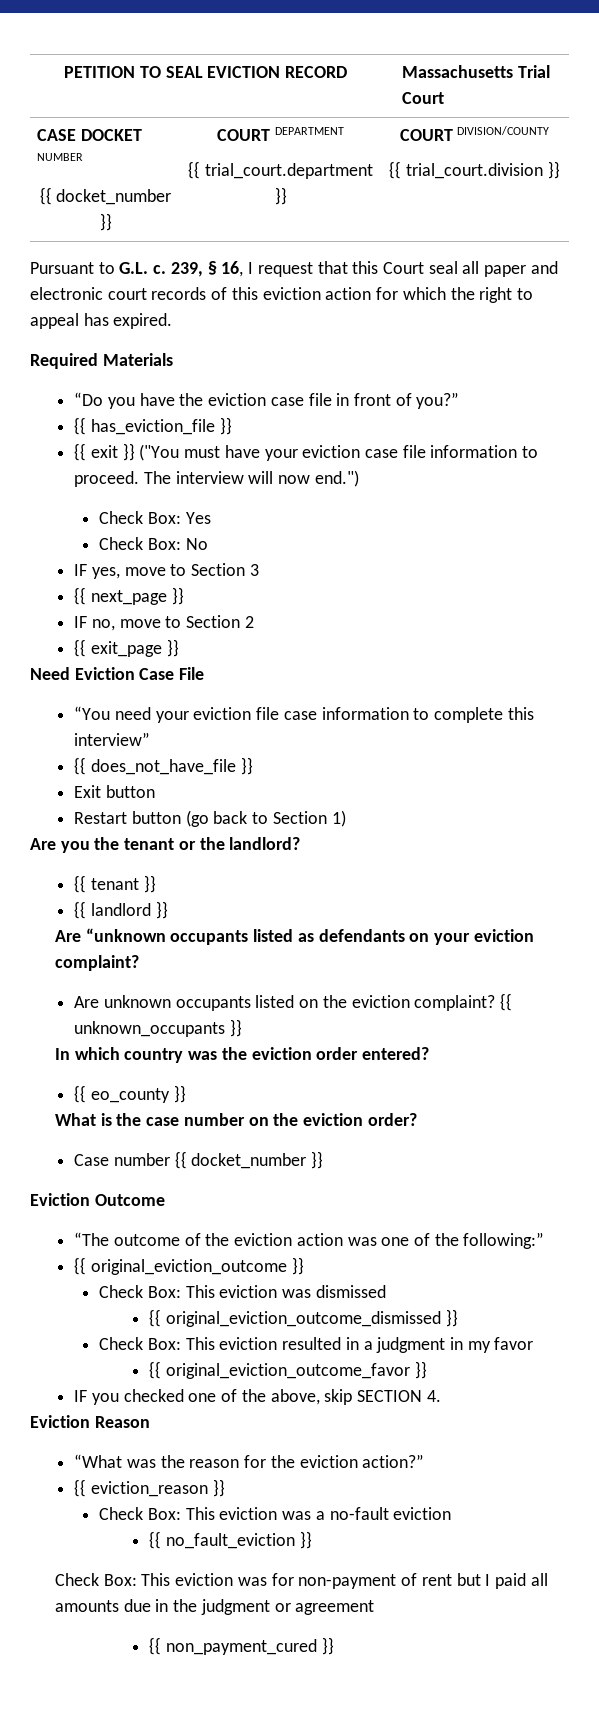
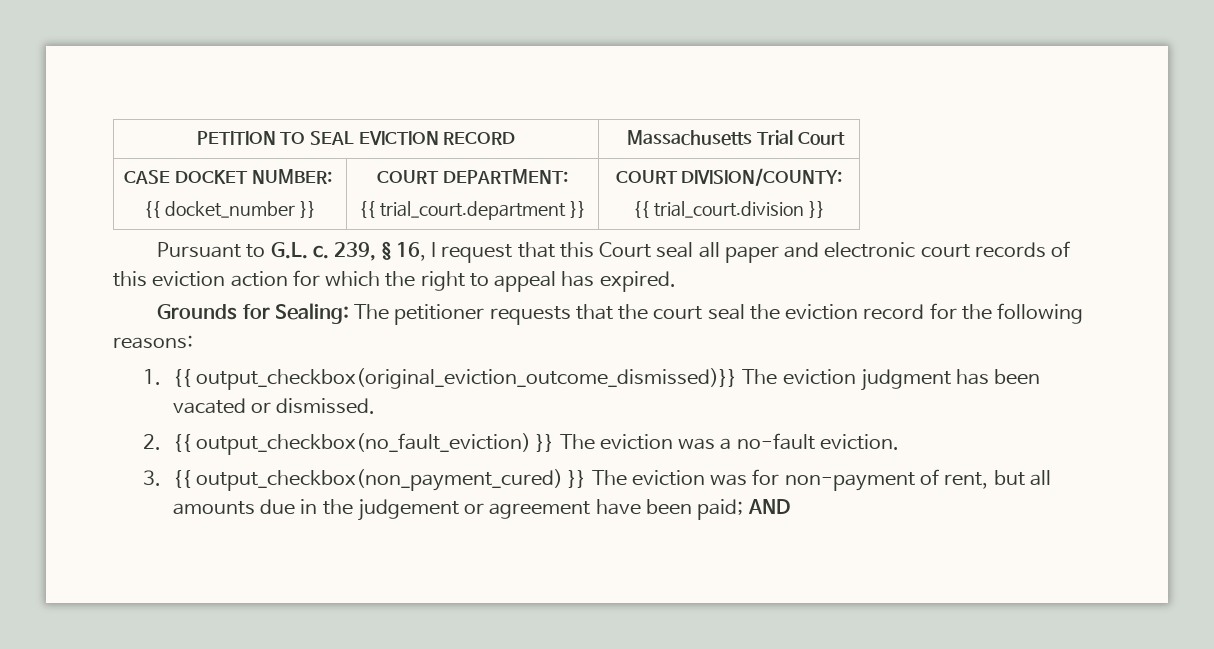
[37,153,84,161] NUMBER -> [251,169,332,184] NUMBER:
[274,127,344,135] DEPARTMENT -> [442,169,568,184] DEPARTMENT:
[457,126,550,135] DIVISION/COUNTY -> [681,168,843,186] DIVISION/COUNTY:
[30,353,173,369] [74,392,460,409] [74,417,232,435] [74,443,539,461] [74,470,359,487] [99,511,211,524] [99,537,208,550] [74,563,259,579] [74,587,184,605] [74,615,254,631] [74,639,179,657] [30,667,205,680] [74,706,534,723] [74,732,151,746] [74,757,253,775] [74,785,155,798] [74,810,346,827] [30,837,301,853] [74,875,156,893] [74,901,168,919] [54,928,534,945] [54,955,139,971] [74,993,513,1011] [74,1019,242,1037] [54,1047,430,1063] [74,1085,186,1103] [54,1113,417,1126] [74,1151,324,1169] [30,1193,165,1206] [74,1232,545,1249] [74,1257,304,1275] [99,1285,386,1298] [149,1309,458,1327] [99,1337,534,1353] [149,1361,427,1379] [74,1389,441,1405] [30,1415,150,1428] [74,1454,425,1468] [74,1479,225,1497] [99,1507,452,1520] [149,1531,312,1549] [54,1573,171,1586] Required Materials // “Do you have the eviction case file in front of you?” // {{ has_eviction_file }} // {{ exit }} ("You must have your eviction case file information to proceed. The interview will now end.") // Check Box: Yes // Check Box: No // IF yes, move to Section 3 // {{ next_page }} // IF no, move to Section 2 // {{ exit_page }} // Need Eviction Case File // “You need your eviction file case information to complete this interview” // {{ does_not_have_file }} // Exit button // Restart button (go back to Section 1) // Are you the tenant or the landlord? // {{ tenant }} // {{ landlord }} // Are “unknown occupants listed as defendants on your eviction complaint? // Are unknown occupants listed on the eviction complaint? {{ unknown_occupants }} // In which country was the eviction order entered? // {{ eo_county }} // What is the case number on the eviction order? // Case number {{ docket_number }} // Eviction Outcome // “The outcome of the eviction action was one of the following:” // {{ original_eviction_outcome }} // Check Box: This eviction was dismissed // {{ original_eviction_outcome_dismissed }} // Check Box: This eviction resulted in a judgment in my favor // {{ original_eviction_outcome_favor }} // IF you checked one of the above, skip SECTION 4. // Eviction Reason // “What was the reason for the eviction action?” // {{ eviction_reason }} // Check Box: This eviction was a no-fault eviction // {{ no_fault_eviction }} // Check Box: This -> [157,303,1084,325] [113,335,193,349] [142,368,1041,391] [172,398,376,414] [142,433,899,455] [142,469,627,491] Grounds for Sealing: The petitioner requests that the court seal the eviction record for the following reasons: // 1. {{ output_checkbox(original_eviction_outcome_dismissed)}} The eviction judgment has been vacated or dismissed. // 2. {{ output_checkbox(no_fault_eviction) }} The eviction was a no-fault eviction. // 3. {{ output_checkbox(non_payment_cured) }} The
[421,1573,526,1589] rent but I paid -> [944,470,1025,489] rent, but
[200,1599,270,1615] judgment -> [357,499,459,521] judgement
[149,1637,334,1655] // {{ non_payment_cured }} -> [595,499,790,520] have been paid; AND

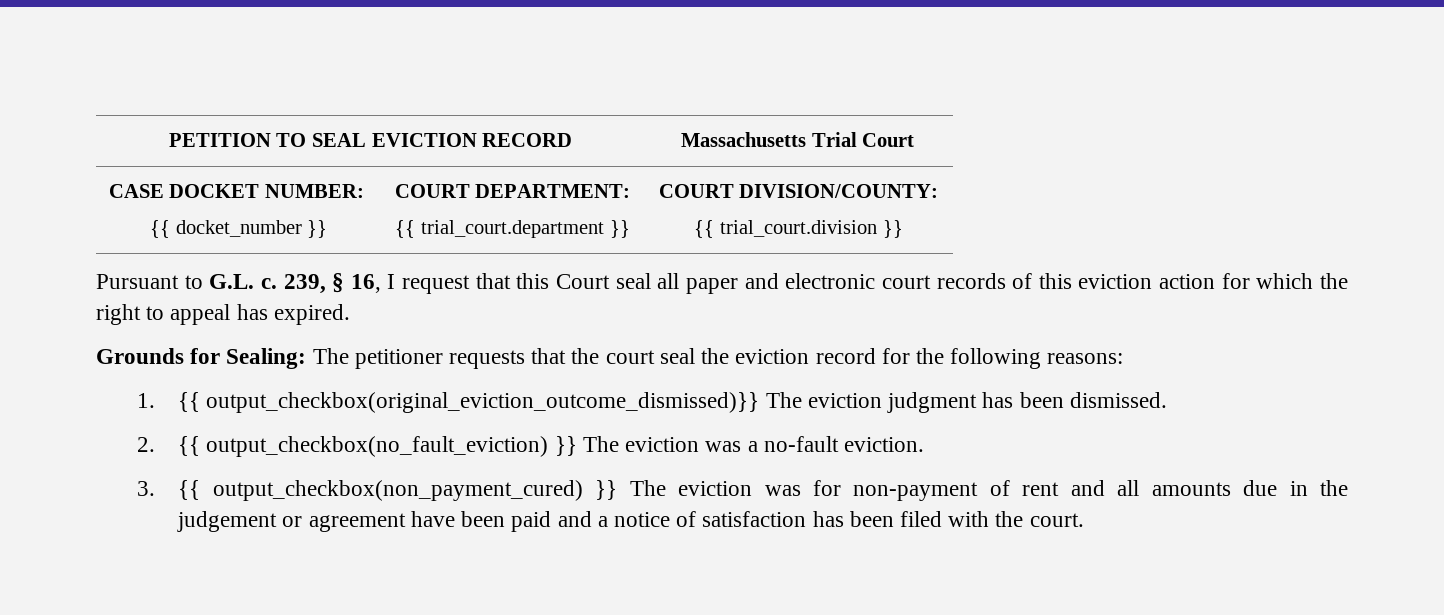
[172,398,272,414] vacated or -> (1064, 400) none
[944,470,1025,489] rent, but -> [1022,480,1105,496] rent and
[697,499,790,520] paid; AND -> [511,511,1084,532] paid and a notice of satisfaction has been filed with the court.

